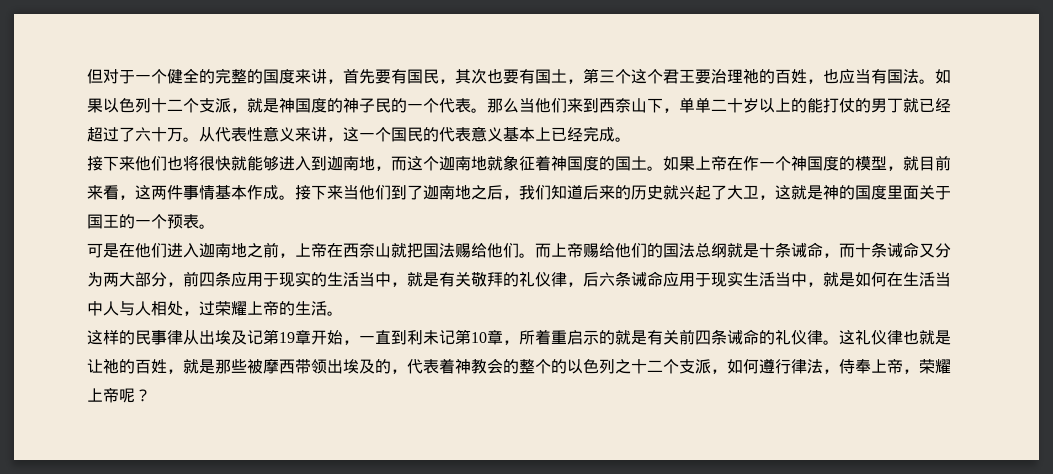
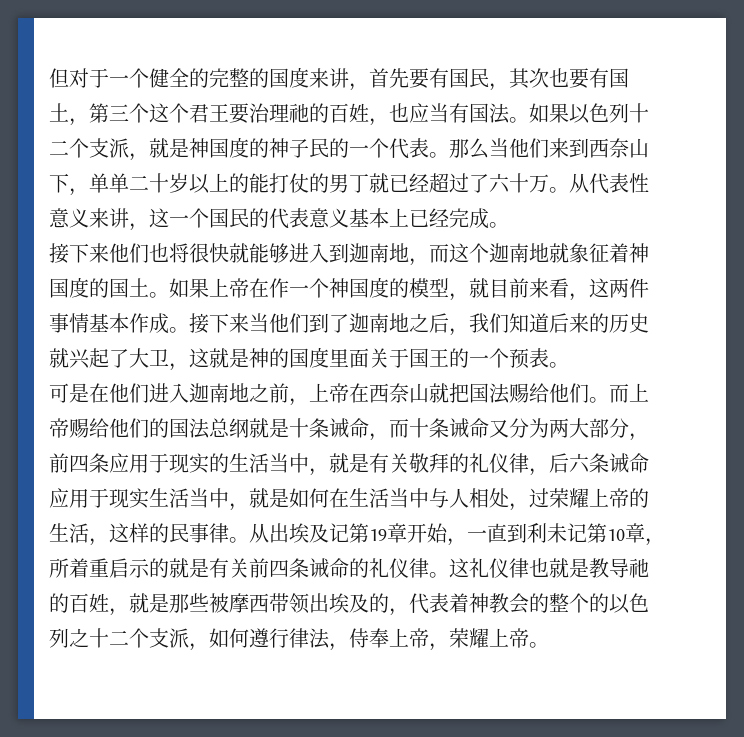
[103,301,119,316] 人 -> (429, 498) none
[327,311,343,316] 。 // -> [89,538,109,546] ，
(183, 337) none -> [229,537,249,543] 。
[87,359,103,373] 让 -> [589,558,629,578] 教导
[119,388,151,403] 呢？ -> [529,642,549,648] 。

